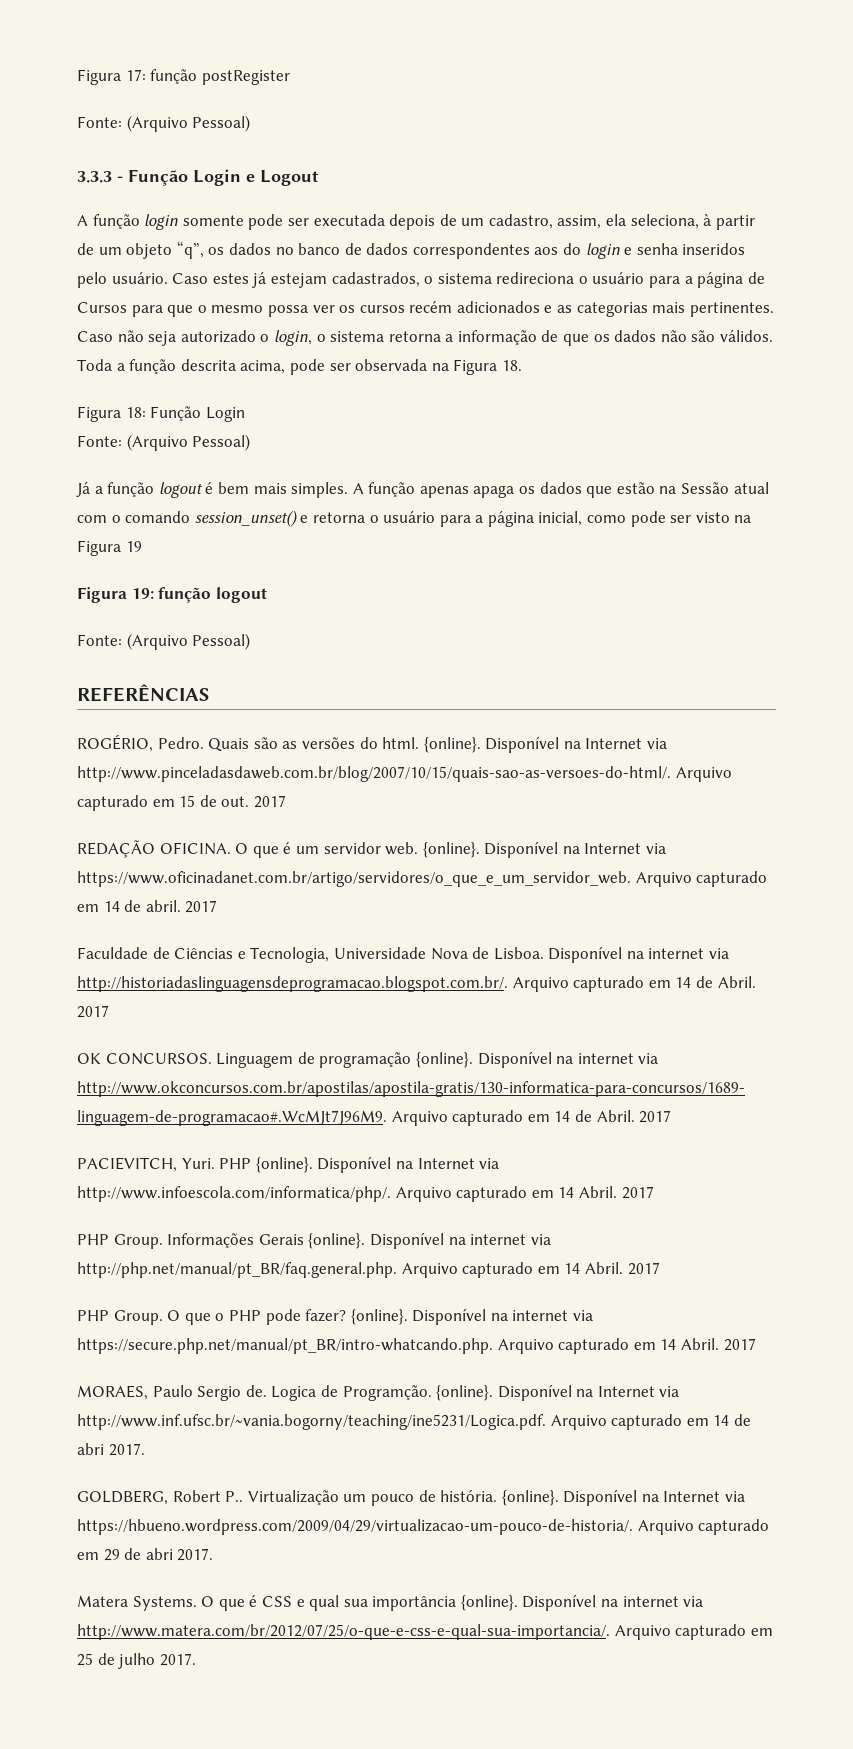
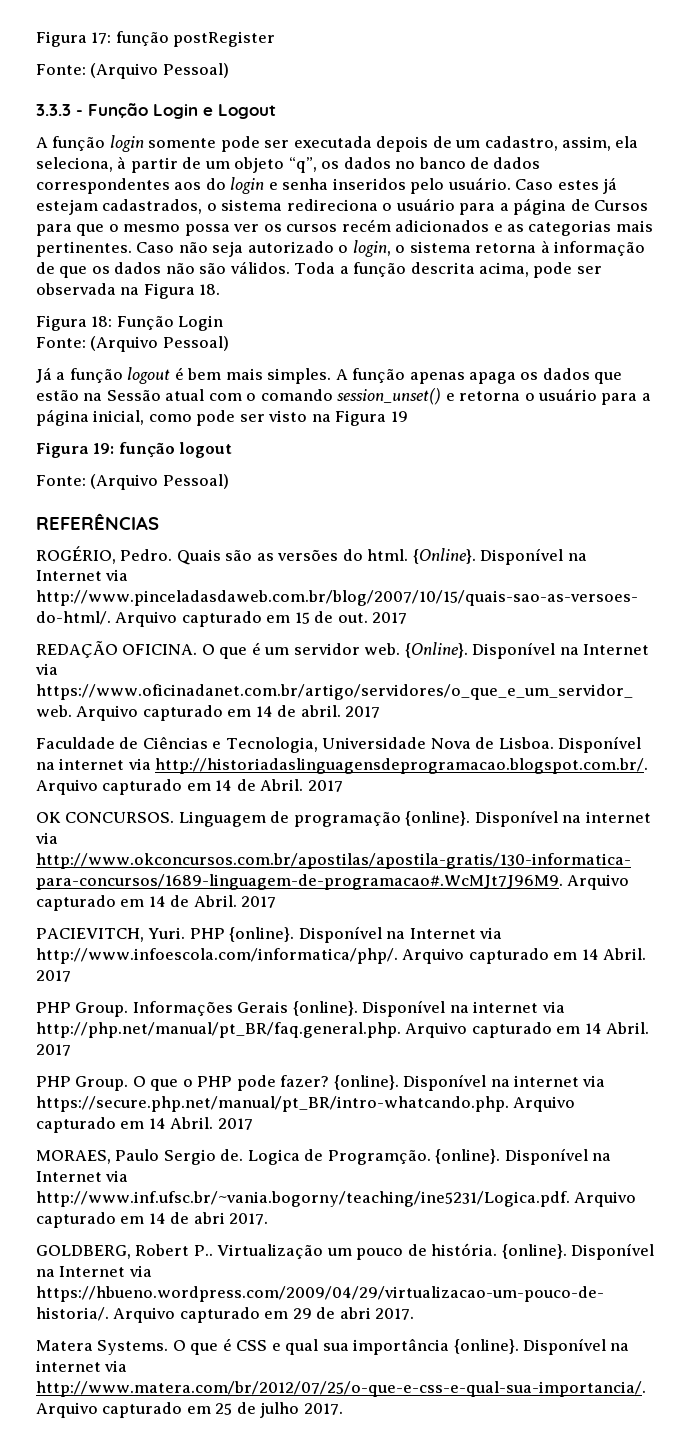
[445,334,454,342] a -> [540,240,550,253] à
[423,737,481,753] {online}. -> [412,548,476,564] {Online}.
[422,842,480,858] {online}. -> [404,642,468,658] {Online}.

